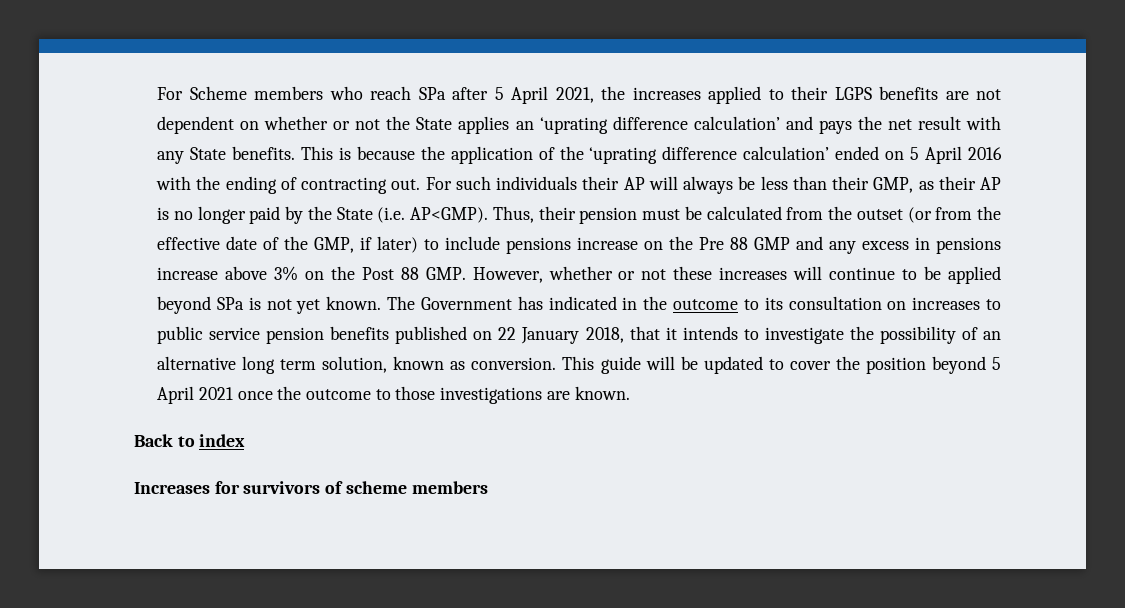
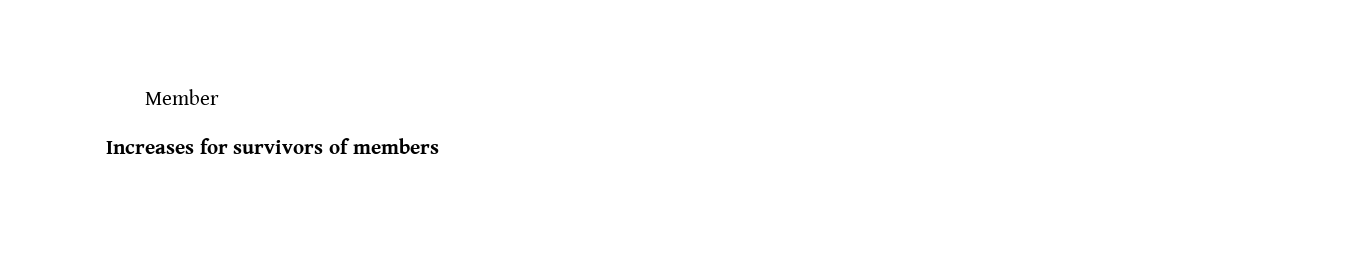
[157,86,1001,104] [157,116,1002,134] [157,146,1002,164] [156,176,1002,194] [157,206,1002,224] [157,236,1002,254] [157,266,1001,284] [157,296,1002,314] [157,326,1002,344] [157,356,1002,374] [157,386,630,404] [134,434,246,447] For Scheme members who reach SPa after 5 April 2021, the increases applied to their LGPS benefits are not dependent on whether or not the State applies an ‘uprating difference calculation’ and pays the net result with any State benefits. This is because the application of the ‘uprating difference calculation’ ended on 5 April 2016 with the ending of contracting out. For such individuals their AP will always be less than their GMP, as their AP is no longer paid by the State (i.e. AP<GMP). Thus, their pension must be calculated from the outset (or from the effective date of the GMP, if later) to include pensions increase on the Pre 88 GMP and any excess in pensions increase above 3% on the Post 88 GMP. However, whether or not these increases will continue to be applied beyond SPa is not yet known. The Government has indicated in the outcome to its consultation on increases to public service pension benefits published on 22 January 2018, that it intends to investigate the possibility of an alternative long term solution, known as conversion. This guide will be updated to cover the position beyond 5 April 2021 once the outcome to those investigations are known. // Back to index -> [144,89,219,105] Member
[345,481,407,494] scheme -> (351, 146) none

